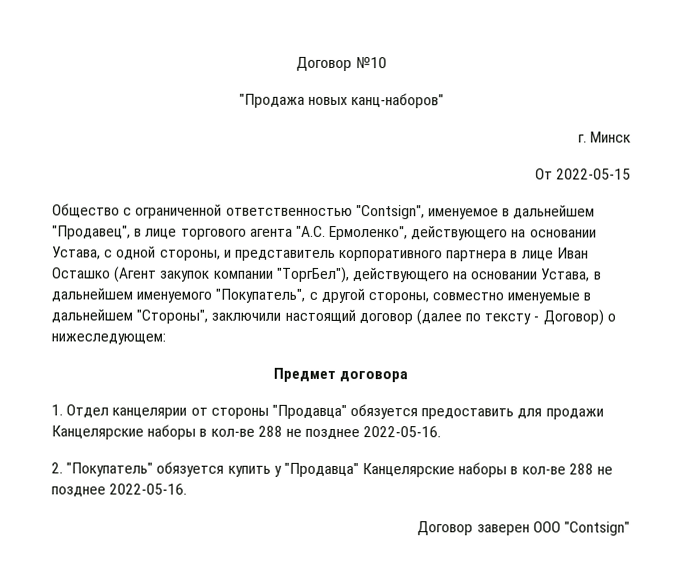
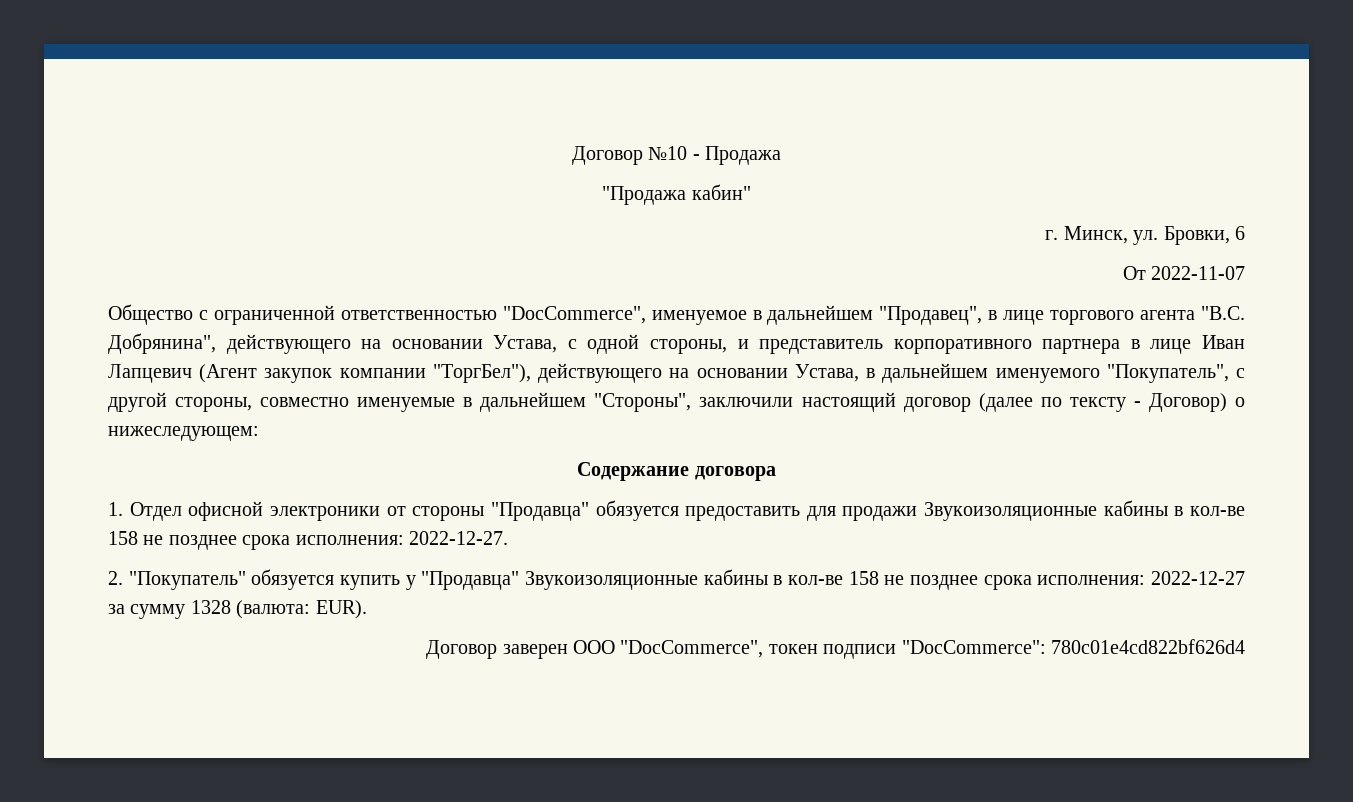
(387, 62) none -> [692,146,782,165] - Продажа
[308,93,445,109] новых канц-наборов" -> [691,184,751,200] кабин"
[590,131,631,143] Минск -> [1063,226,1246,245] Минск, ул. Бровки, 6
[556,168,631,180] 2022-05-15 -> [1151,266,1245,280] 2022-11-07
[355,205,425,220] "Contsign", -> [502,306,646,324] "DocCommerce",
[295,225,409,241] "А.С. Ермоленко", -> [1200,306,1245,320] [108,333,216,354] "В.С. Добрянина",
[52,267,111,279] Осташко -> [108,364,192,383] Лапцевич
[272,367,336,382] Предмет -> [577,462,690,481] Содержание
[112,407,188,419] канцелярии -> [188,501,380,521] офисной электроники
[51,424,442,440] Канцелярские наборы в кол-ве 288 не позднее 2022-05-16. -> [924,500,1245,521] [108,531,508,550] Звукоизоляционные кабины в кол-ве 158 не позднее срока исполнения: 2022-12-27.
[362,462,614,478] [51,483,188,497] [417,521,630,536] Канцелярские наборы в кол-ве 288 не позднее 2022-05-16. // Договор заверен ООО "Contsign" -> [525,569,1245,590] [108,600,367,619] [426,639,1245,659] Звукоизоляционные кабины в кол-ве 158 не позднее срока исполнения: 2022-12-27 за сумму 1328 (валюта: EUR). // Договор заверен ООО "DocCommerce", токен подписи "DocCommerce": 780c01e4cd822bf626d4

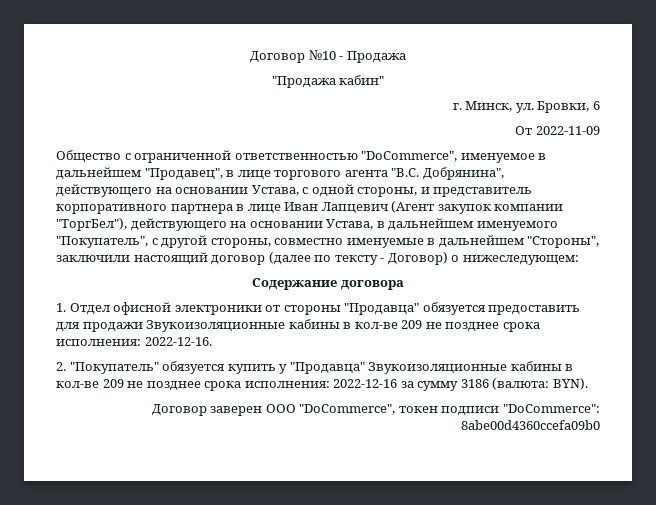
[1151,266,1245,280] 2022-11-07 -> [536,126,600,135] 2022-11-09
[502,306,646,324] "DocCommerce", -> [361,151,458,162] "DoCommerce",
[108,531,508,550] 158 не позднее срока исполнения: 2022-12-27. -> [401,320,540,332] [56,337,212,346] 209 не позднее срока исполнения: 2022-12-16.
[848,571,1245,590] 158 не позднее срока исполнения: 2022-12-27 -> [102,379,398,391] 209 не позднее срока исполнения: 2022-12-16
[190,600,367,619] 1328 (валюта: EUR). -> [460,378,588,390] 3186 (валюта: BYN).
[620,640,764,658] "DocCommerce", -> [299,404,396,415] "DoCommerce",
[901,639,1245,654] "DocCommerce": 780c01e4cd822bf626d4 -> [502,404,600,413] [461,420,600,430] "DoCommerce": 8abe00d4360ccefa09b0

